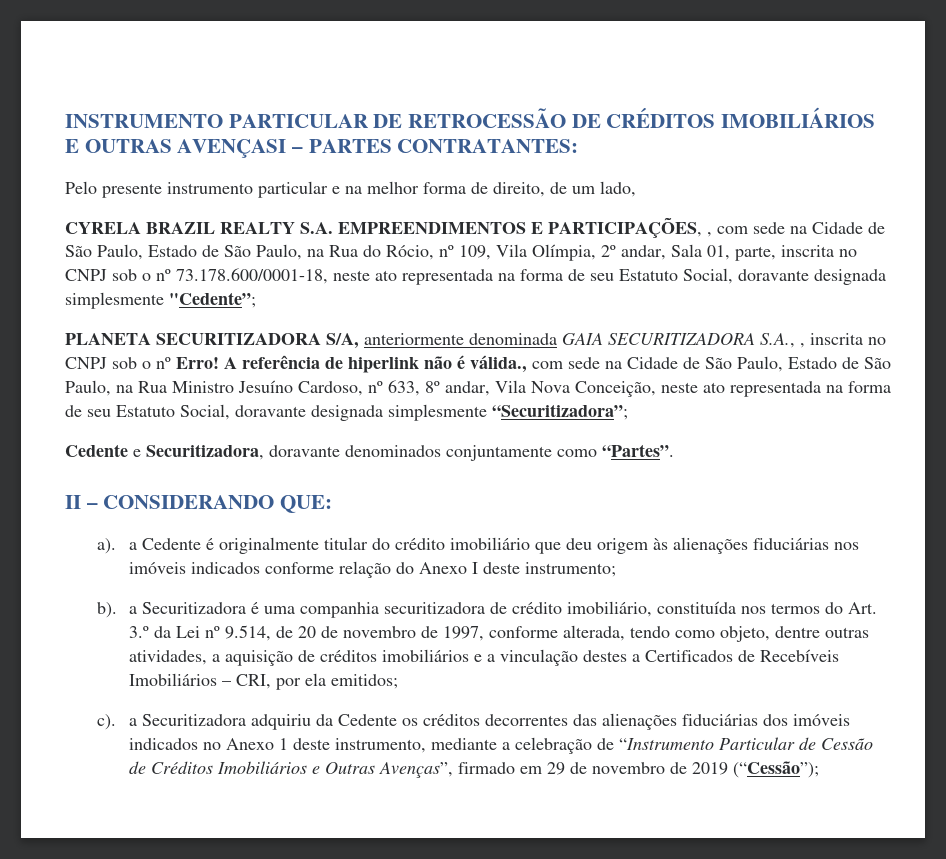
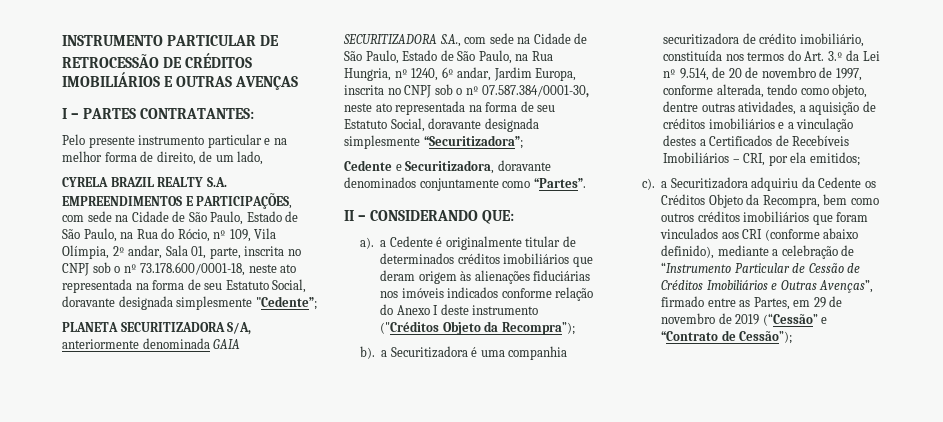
[177,139,287,158] AVENÇASI -> [235,76,299,90] [62,108,67,119] AVENÇAS // I
[707,232,712,237] , -> (293, 201) none
[800,333,886,348] [65,355,527,373] , inscrita no CNPJ sob o nº Erro! A referência de hiperlink não é válida., -> (461, 40) none
[172,380,656,397] Ministro Jesuíno Cardoso, nº 633, 8º andar, Vila Nova Conceição, -> [344,67,577,81] [344,84,590,98] Hungria, nº 1240, 6º andar, Jardim Europa, inscrita no CNPJ sob o nº 07.587.384/0001-30,
[371,537,592,554] do crédito imobiliário que deu -> [562,236,576,247] [380,253,593,267] [380,270,416,281] de determinados créditos imobiliários que deram
[524,562,616,577] instrumento; -> [472,305,539,315] [380,321,575,335] instrumento ("Créditos Objeto da Recompra”);
[422,713,850,730] [128,738,426,753] créditos decorrentes das alienações fiduciárias dos imóveis indicados no Anexo 1 deste instrumento, -> [661,194,879,208] [661,211,869,225] [660,228,859,241] [661,245,715,259] Créditos Objeto da Recompra, bem como outros créditos imobiliários que foram vinculados aos CRI (conforme abaixo definido),
(515, 768) none -> [707,297,790,310] entre as Partes,
[732,761,819,778] (“Cessão”); -> [762,313,828,326] [661,330,793,344] (“Cessão” e “Contrato de Cessão”);

